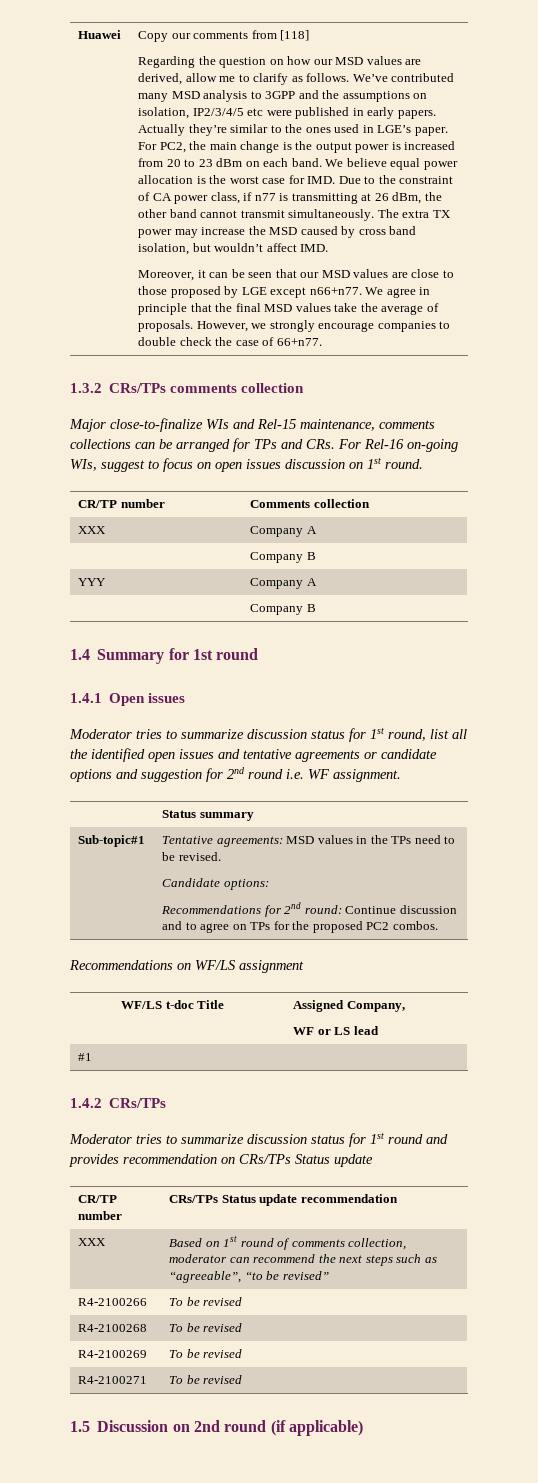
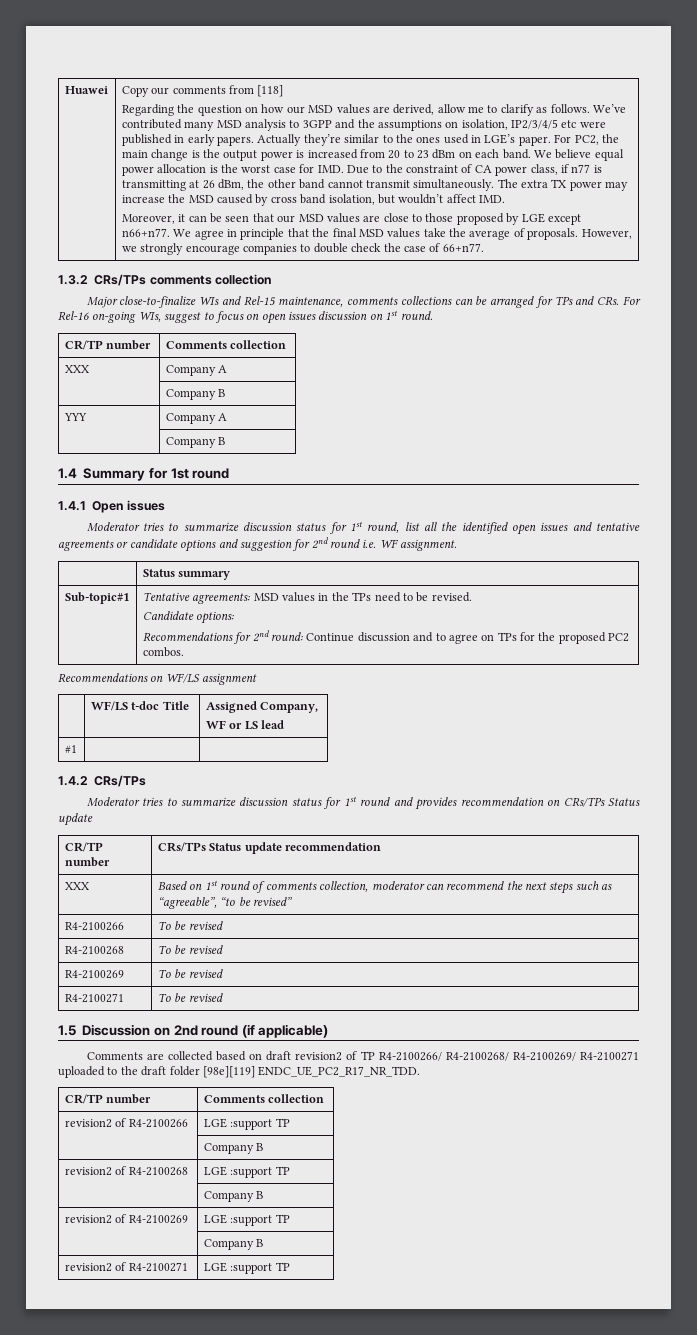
(363, 1428) none -> [86,1051,640,1061] [58,1066,421,1078] [64,1094,152,1104] [203,1094,325,1103] [64,1118,188,1128] [203,1118,290,1130] [203,1143,264,1154] [64,1166,188,1176] [203,1166,290,1178] [203,1191,264,1202] [64,1214,188,1224] [203,1214,290,1226] [203,1239,264,1250] [64,1262,188,1272] [203,1262,290,1274] // Comments are collected based on draft revision2 of TP R4-2100266/ R4-2100268/ R4-2100269/ R4-2100271 uploaded to the draft folder [98e][119] ENDC_UE_PC2_R17_NR_TDD. // CR/TP number | Comments collection // revision2 of R4-2100266 | LGE :support TP // | Company B // revision2 of R4-2100268 | LGE :support TP // | Company B // revision2 of R4-2100269 | LGE :support TP // | Company B // revision2 of R4-2100271 | LGE :support TP

